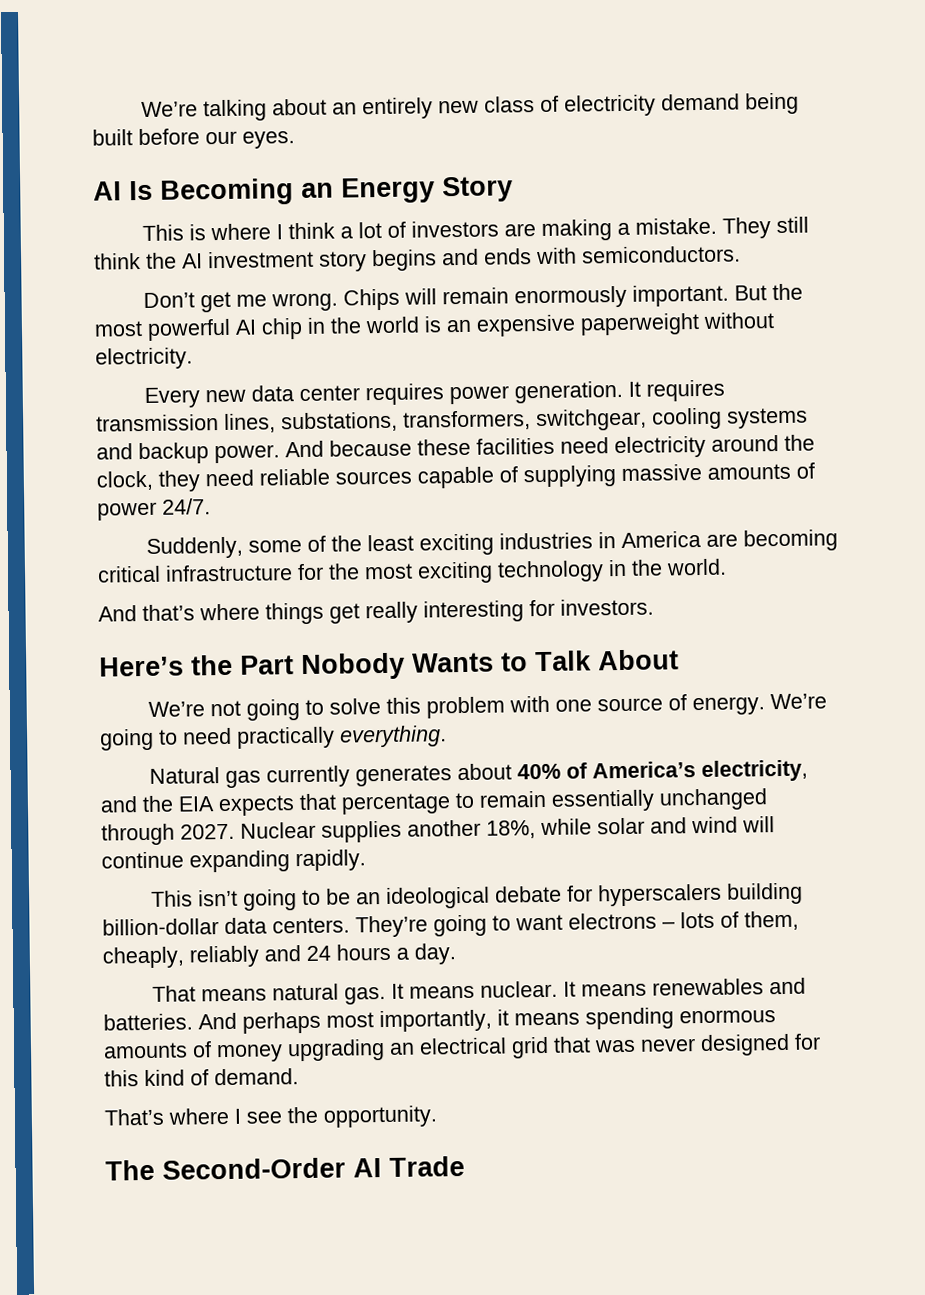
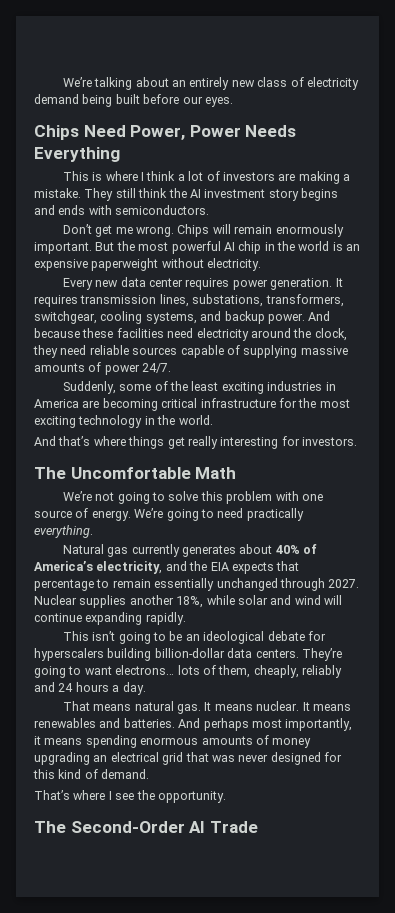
[93,176,513,206] AI Is Becoming an Energy Story -> [34,125,297,140] [34,147,120,162] Chips Need Power, Power Needs Everything
[727,407,808,429] systems -> [145,312,197,324] systems,
[99,649,679,681] Here’s the Part Nobody Wants to Talk About -> [34,467,237,479] The Uncomfortable Math
[568,912,675,930] electrons – -> [115,665,175,675] electrons…

